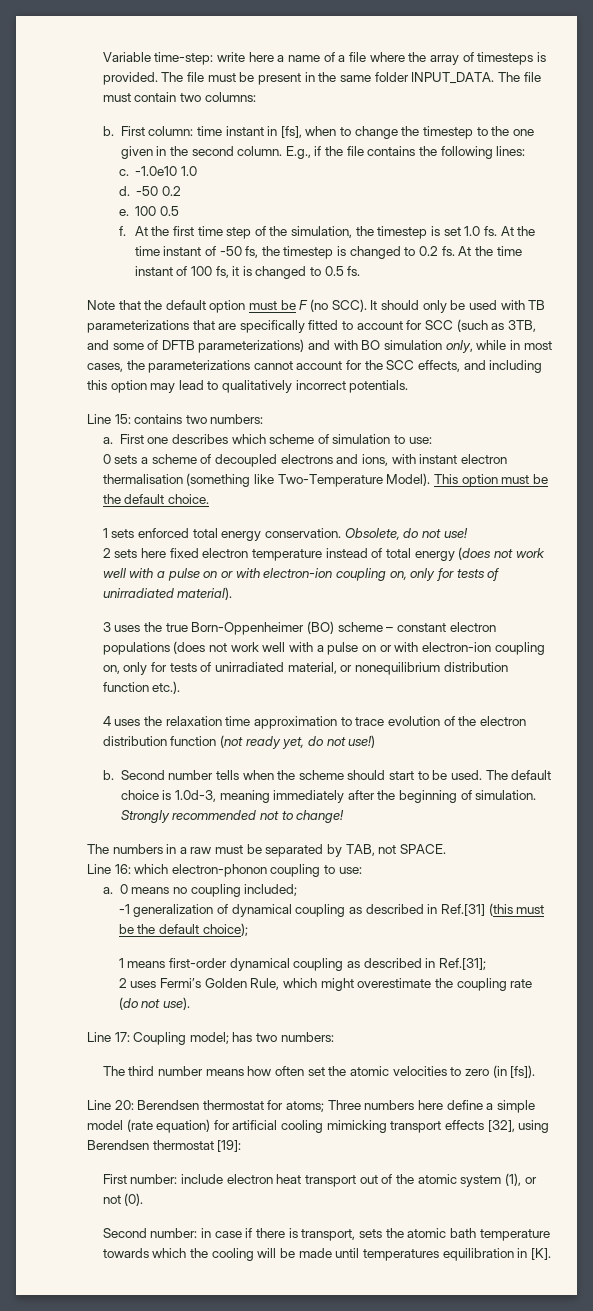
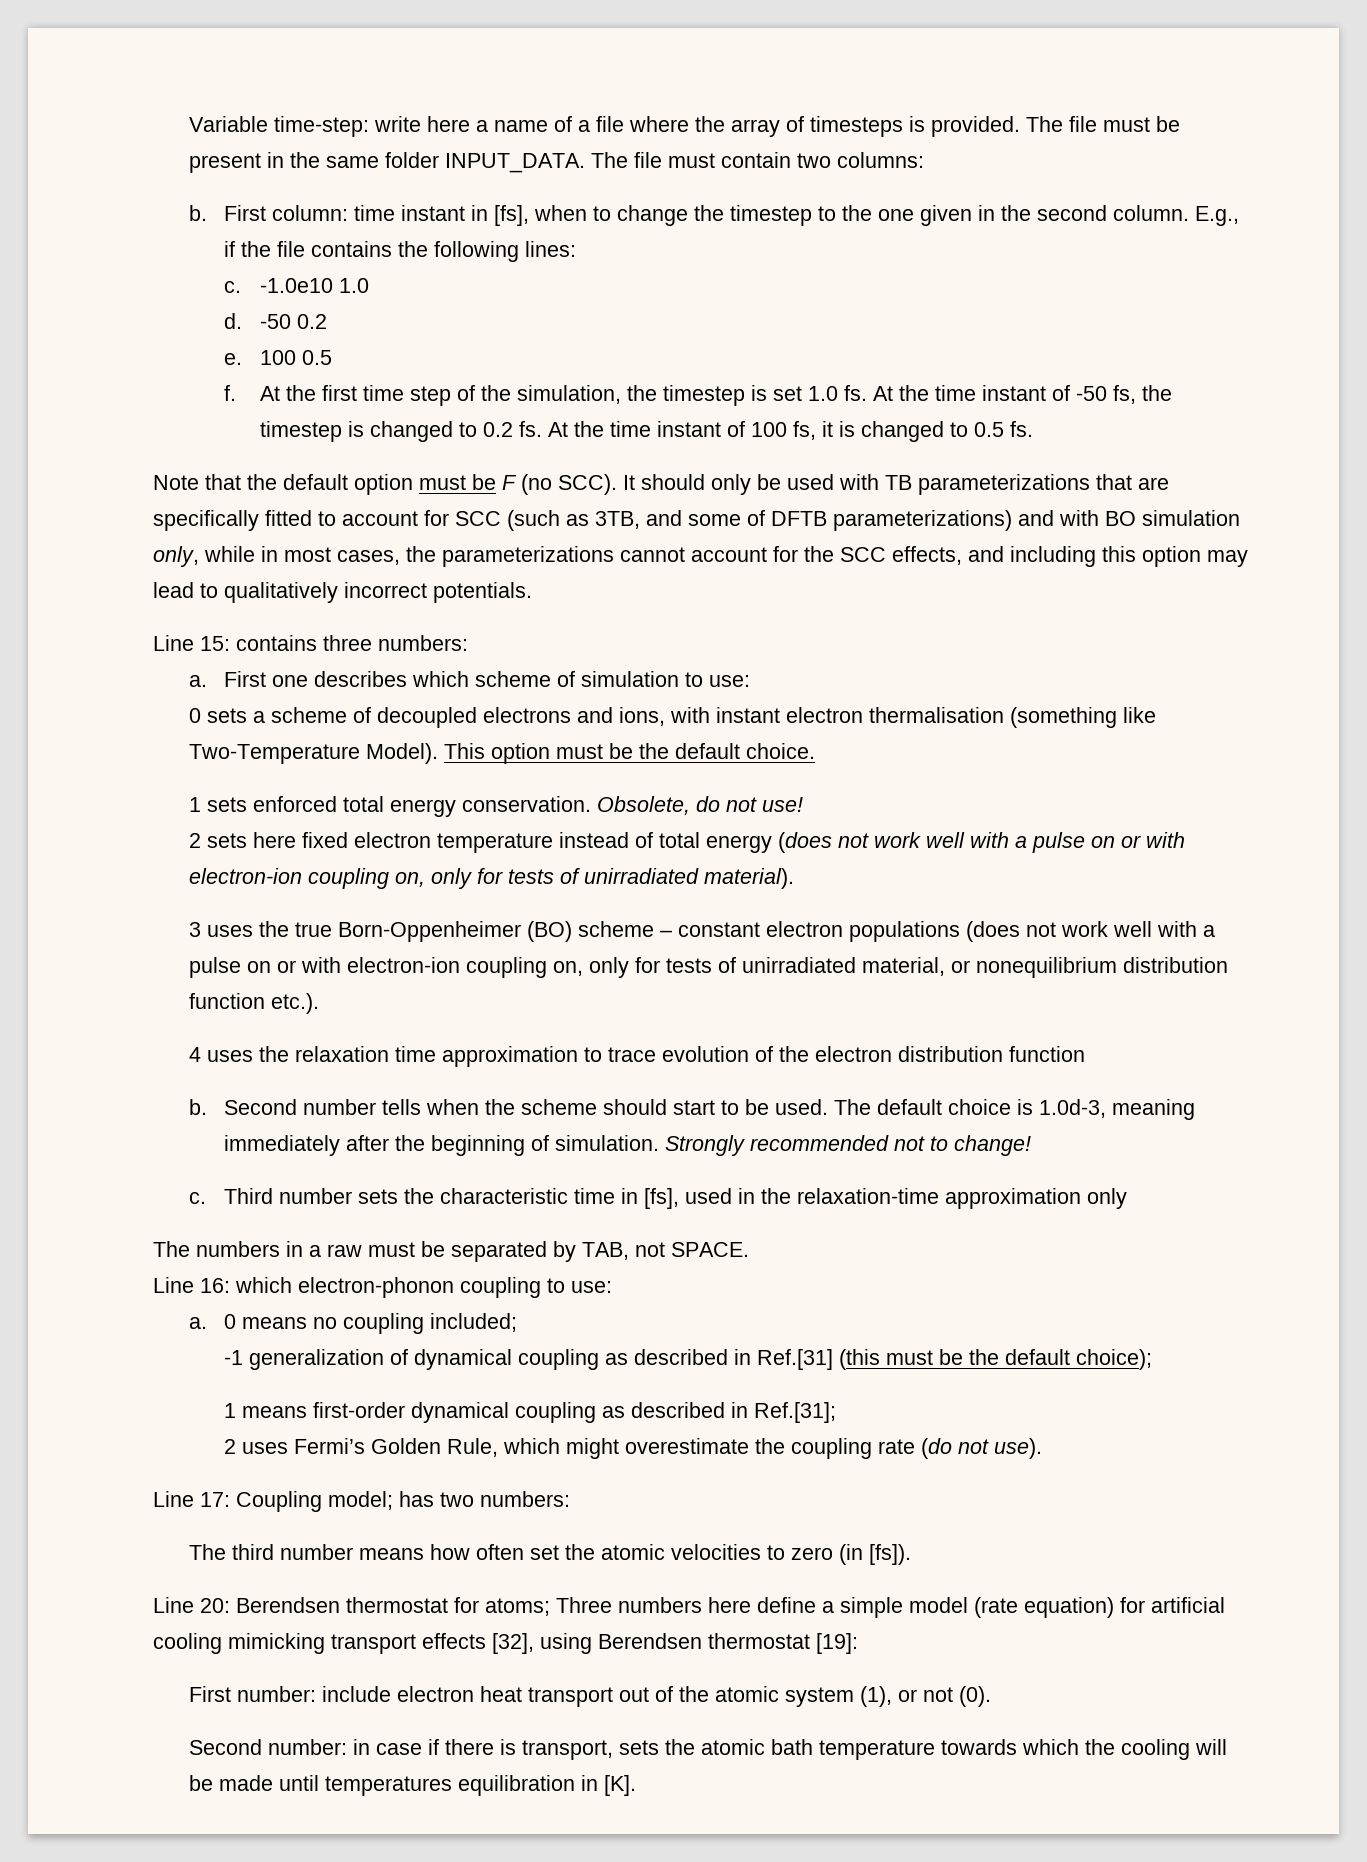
[185,415,207,424] two -> [322,635,372,651] three
[220,735,376,749] (not ready yet, do not use!) -> (1085, 1054) none
(345, 816) none -> [188,1188,1128,1209] // c. Third number sets the characteristic time in [fs], used in the relaxation-time approximation only

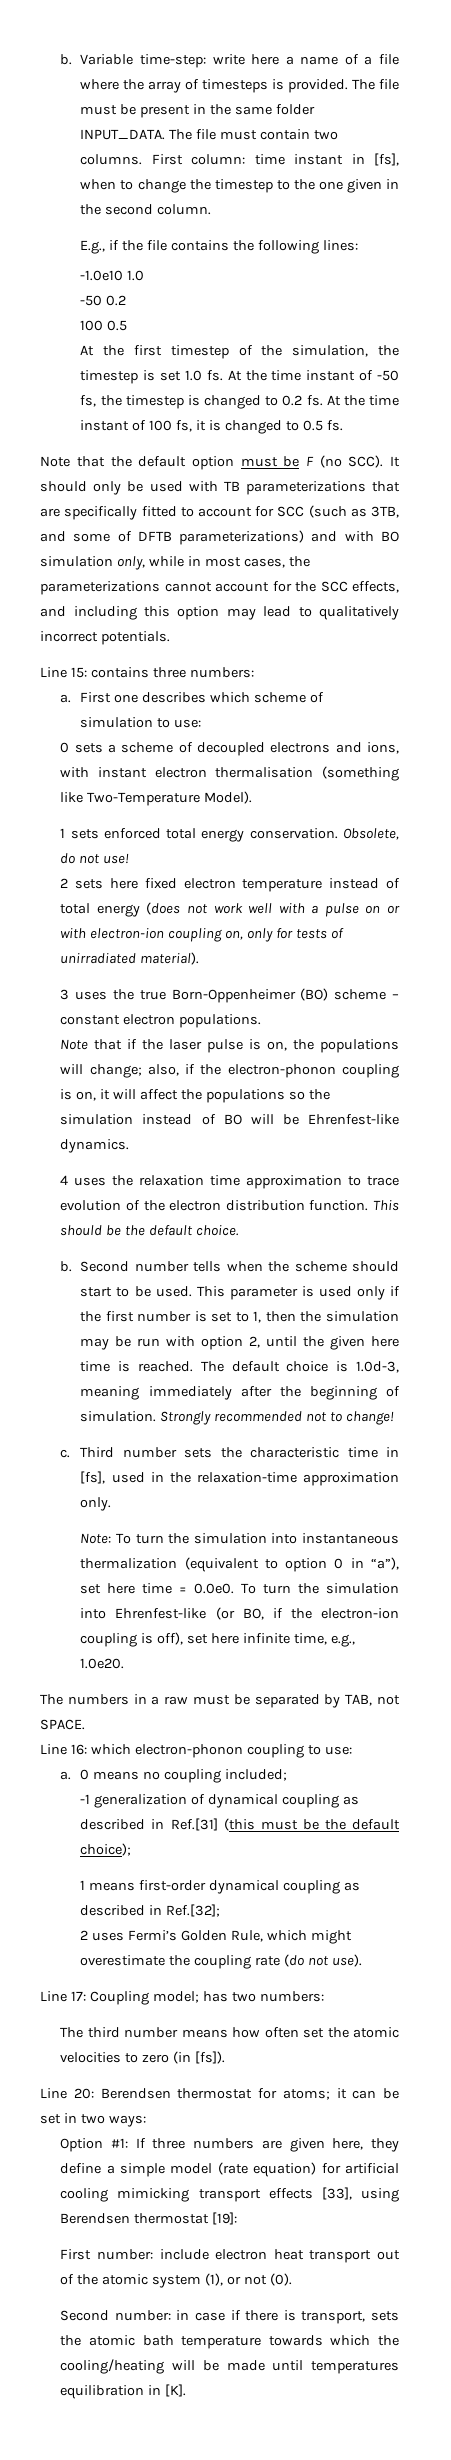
(188, 124) none -> [60,54,73,65] b.
[836,152,924,168] [188,205,207,221] columns: // b. -> [80,154,143,165] columns.
(1190, 213) none -> (212, 209) //
[224,281,242,293] c. -> (358, 245) none
[224,313,243,329] d. -> (145, 275) none
[224,353,243,365] e. -> (127, 300) none
[224,385,237,401] f. -> (128, 325) none
[363,385,452,406] time step -> [170,345,229,359] timestep
[443,743,815,764] This option must be the default choice. -> (253, 797) none
[848,921,1215,942] [188,957,1228,978] [188,993,319,1014] populations (does not work well with a pulse on or with electron-ion coupling on, only for tests of unirradiated material, or nonequilibrium distribution function etc.). -> [179,1014,262,1028] [60,1039,399,1053] [60,1064,399,1078] [60,1089,330,1103] [60,1114,399,1125] [60,1139,130,1153] populations. // Note that if the laser pulse is on, the populations will change; also, if the electron-phonon coupling is on, it will affect the populations so the simulation instead of BO will be Ehrenfest-like dynamics.
[1008,1046,1085,1062] function -> [309,1200,399,1211] [60,1225,239,1236] function. This should be the default choice.
(829, 1107) none -> [196,1286,400,1300] [80,1311,399,1323] [80,1336,399,1350] [80,1361,193,1372] This parameter is used only if the first number is set to 1, then the simulation may be run with option 2, until the given here time is reached.
[1087,1188,1128,1209] only -> [80,1497,112,1511] [80,1533,399,1544] [80,1557,400,1572] [80,1583,399,1594] [80,1607,399,1620] [80,1632,355,1647] [80,1658,125,1669] only. // Note: To turn the simulation into instantaneous thermalization (equivalent to option 0 in “a”), set here time = 0.0e0. To turn the simulation into Ehrenfest-like (or BO, if the electron-ion coupling is off), set here infinite time, e.g., 1.0e20.
[754,1402,837,1423] Ref.[31]; -> [166,1904,221,1917] Ref.[32];
[555,1597,751,1613] Three numbers here -> [336,2088,399,2099] [40,2113,146,2127] [60,2138,399,2152] it can be set in two ways: // Option #1: If three numbers are given here, they
[491,1633,534,1654] [32], -> [321,2187,352,2200] [33],
[1120,1739,1190,1760] cooling -> [60,2359,165,2374] cooling/heating

